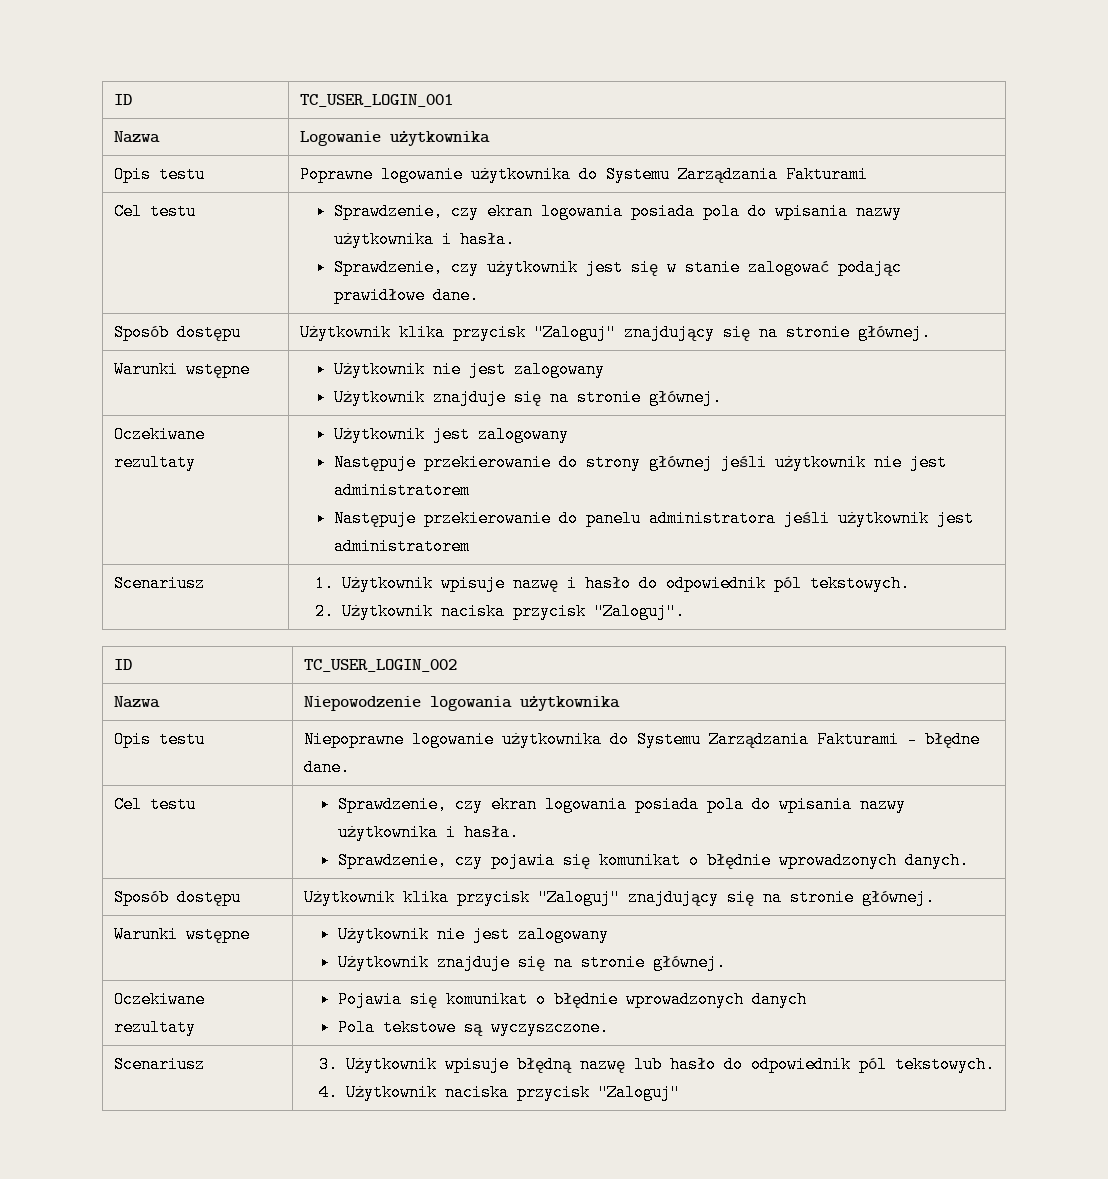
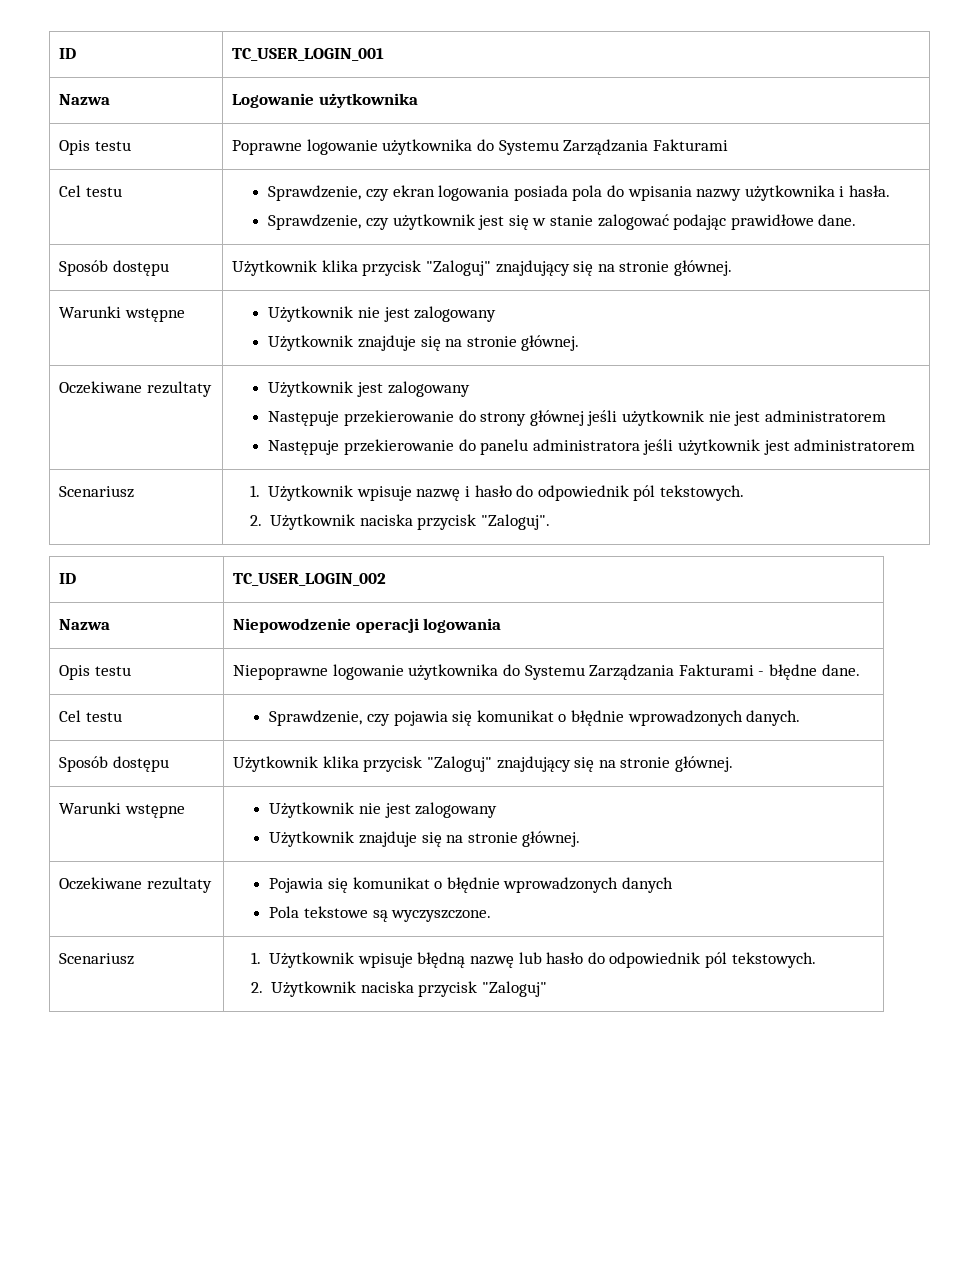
[429,696,620,711] logowania użytkownika -> [355,618,502,633] operacji logowania
[491,796,907,813] [338,824,520,841] [338,852,484,869] ekran logowania posiada pola do wpisania nazwy użytkownika i hasła. // Sprawdzenie, czy -> (391, 720) none
[318,1056,338,1073] 3. -> [250,952,261,964] 1.
[318,1084,338,1101] 4. -> [250,982,263,993] 2.

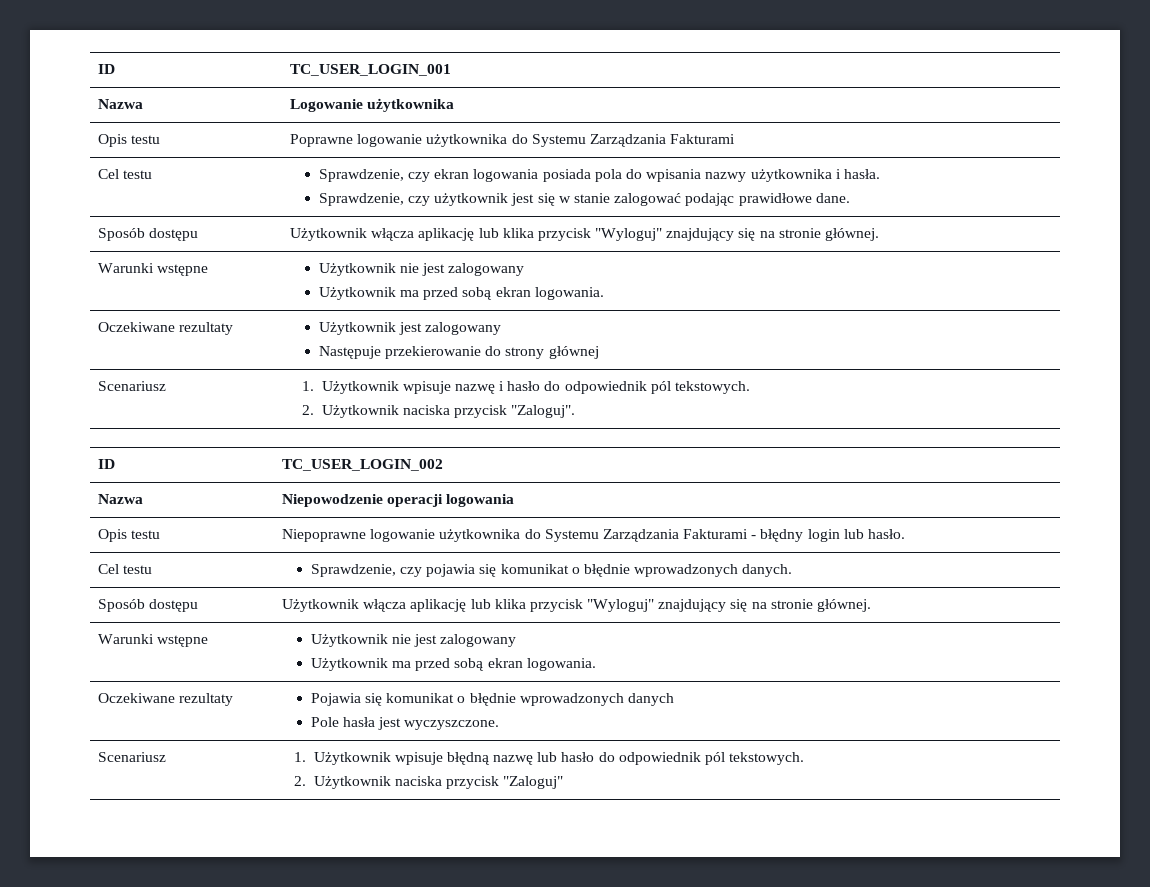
[321,260,491,276] klika przycisk "Zaloguj" -> [371,228,663,241] włącza aplikację lub klika przycisk "Wyloguj"
[358,335,580,351] znajduje się na stronie głównej. -> [400,287,604,300] ma przed sobą ekran logowania.
[587,410,886,426] [268,439,916,455] jeśli użytkownik nie jest administratorem // Następuje przekierowanie do panelu administratora jeśli użytkownik jest administratorem -> (599, 352) none
[768,664,860,680] błędne dane. -> [760,529,906,542] błędny login lub hasło.
[322,756,492,772] klika przycisk "Zaloguj" -> [363,599,655,612] włącza aplikację lub klika przycisk "Wyloguj"
[359,831,581,847] znajduje się na stronie głównej. -> [392,658,596,671] ma przed sobą ekran logowania.
[269,906,388,922] Pola tekstowe są -> [310,717,402,730] Pole hasła jest

